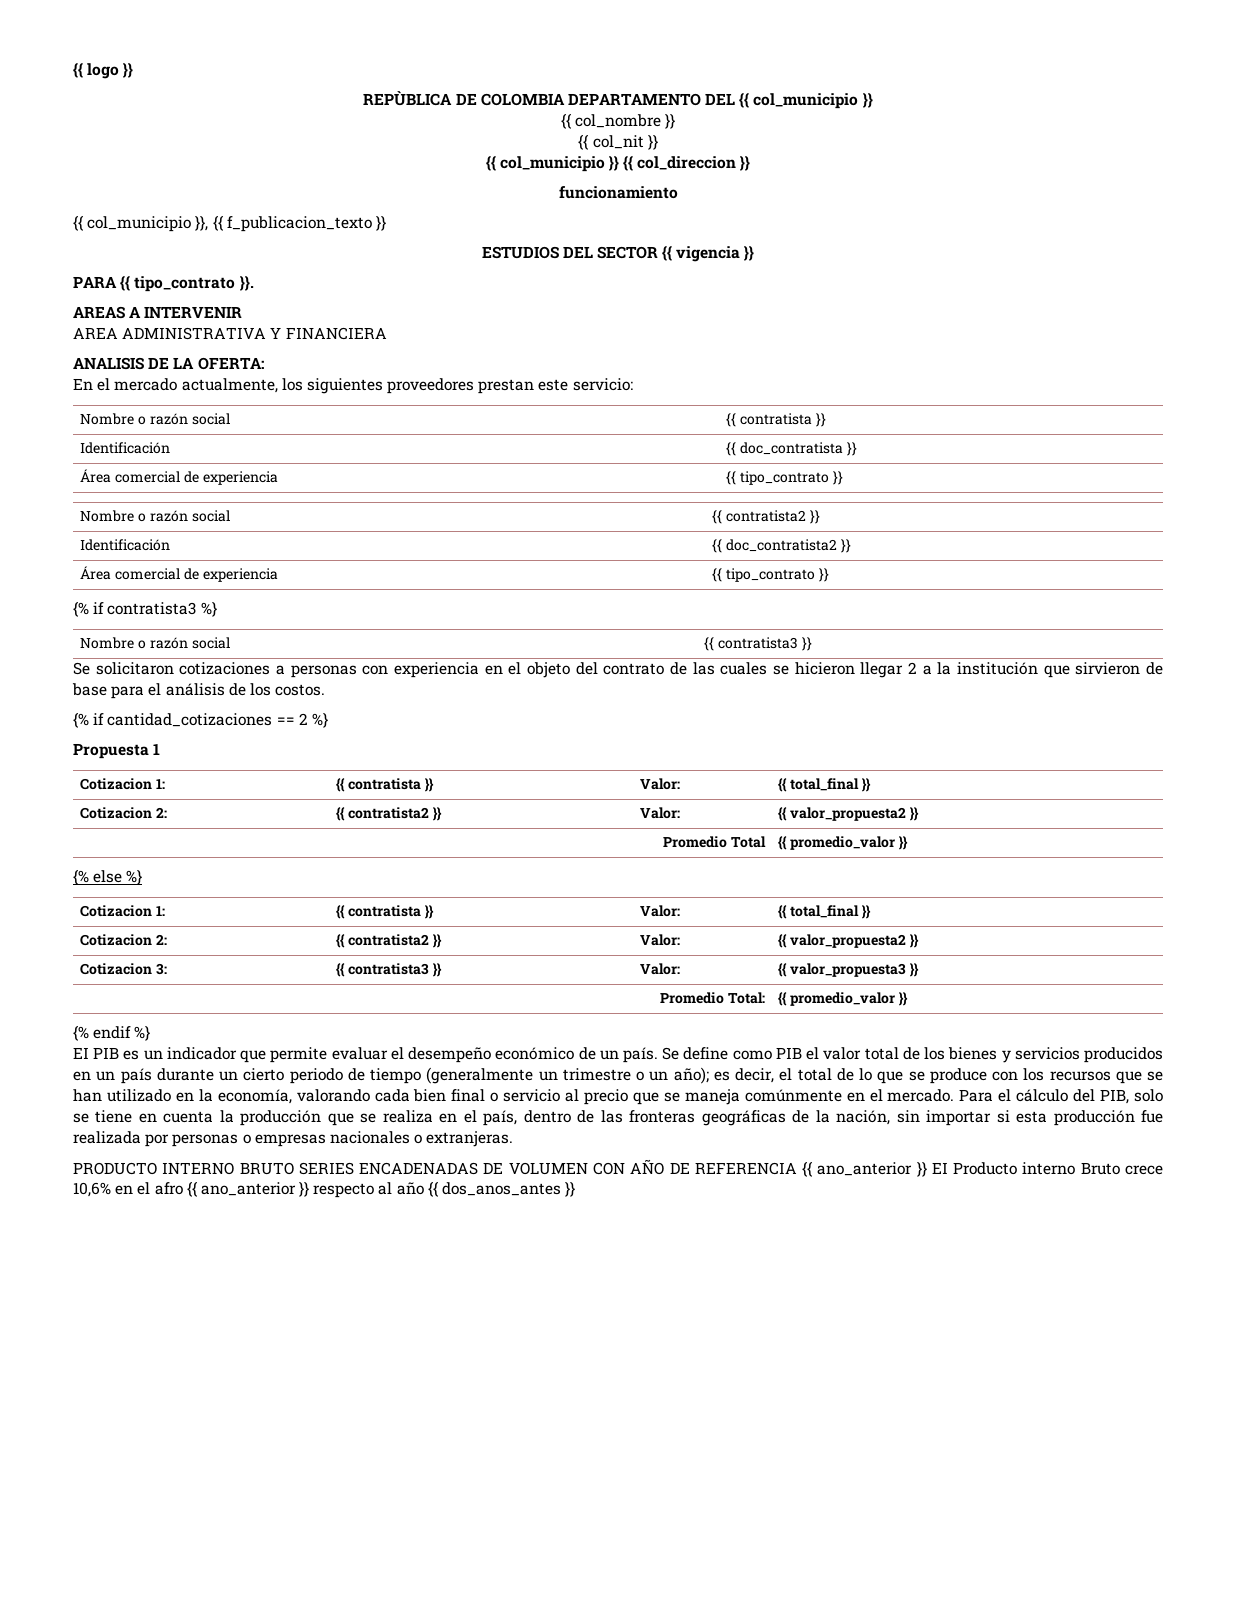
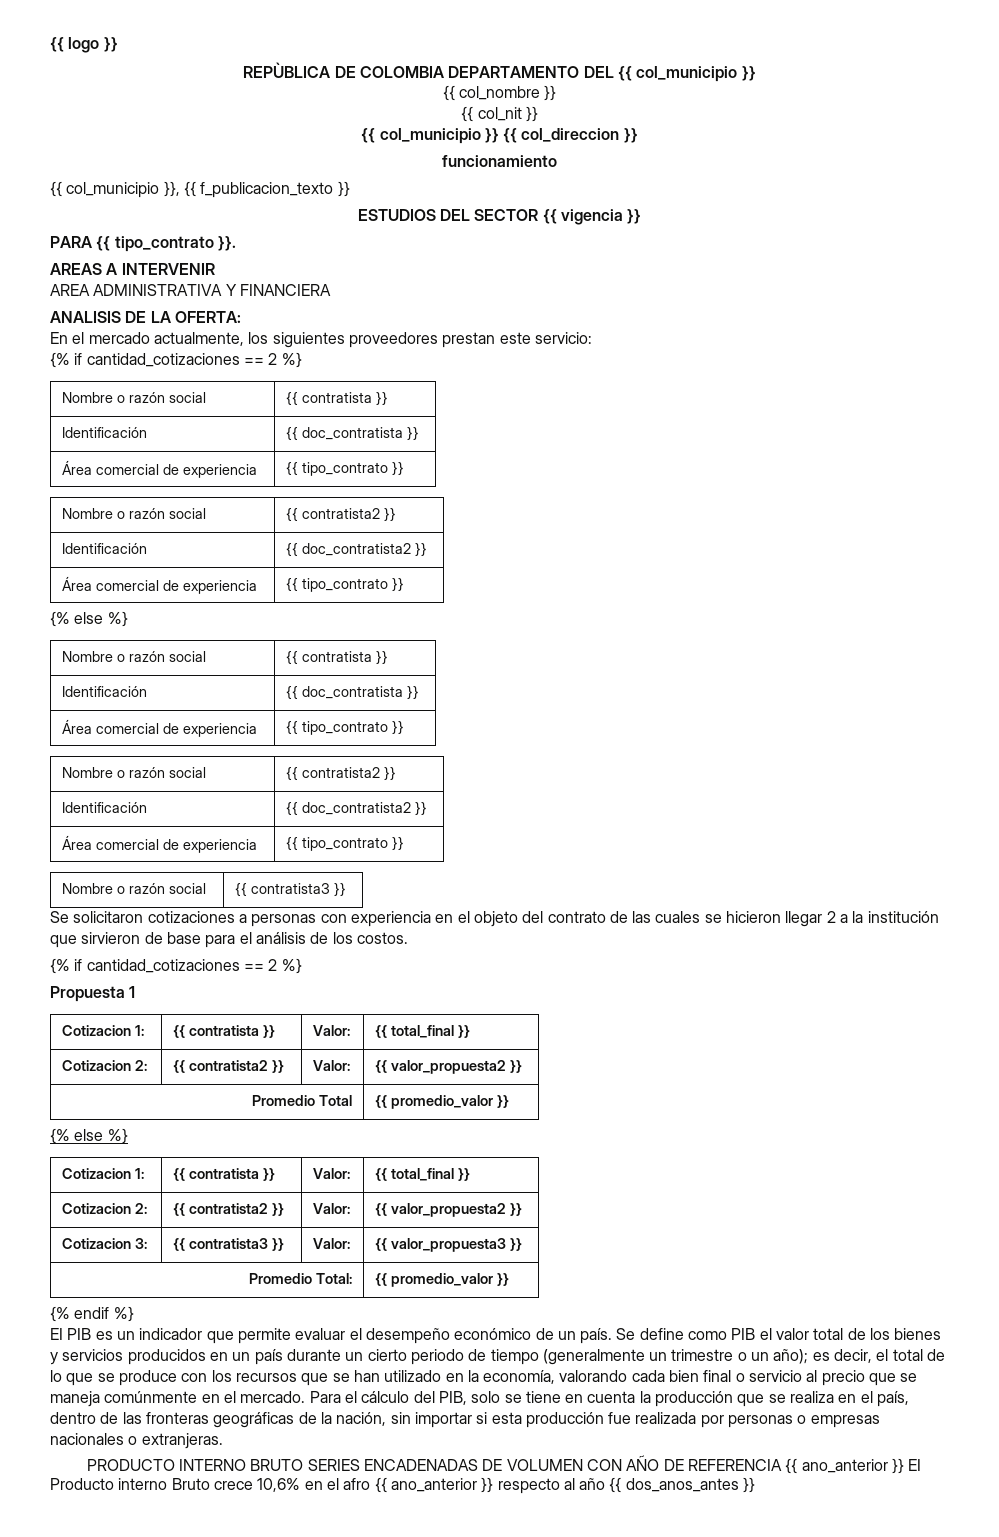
(633, 384) none -> [50,352,302,368] // {% if cantidad_cotizaciones == 2 %}
[93,601,217,617] if contratista3 %} -> [74,611,128,627] [62,651,207,662] [286,650,389,665] [62,686,148,697] [286,685,420,700] [62,719,258,737] [286,720,405,735] [62,767,207,778] [286,766,397,781] [62,802,148,813] [286,801,428,816] [62,835,258,853] [286,836,405,851] else %} // Nombre o razón social | {{ contratista }} // Identificación | {{ doc_contratista }} // Área comercial de experiencia | {{ tipo_contrato }} // Nombre o razón social | {{ contratista2 }} // Identificación | {{ doc_contratista2 }} // Área comercial de experiencia | {{ tipo_contrato }}

